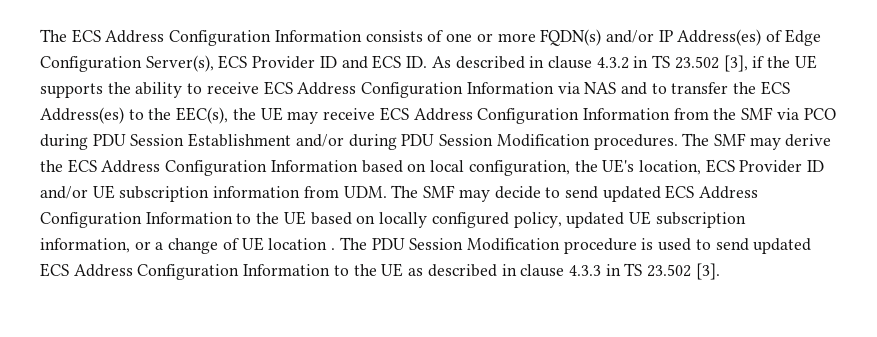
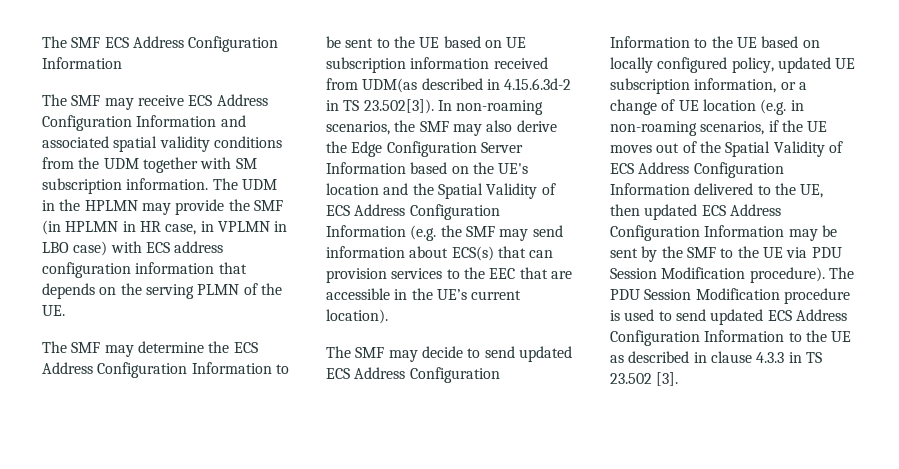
[40,29,821,46] [40,55,817,72] [40,81,790,98] [40,107,283,124] The ECS Address Configuration Information consists of one or more FQDN(s) and/or IP Address(es) of Edge Configuration Server(s), ECS Provider ID and ECS ID. As described in clause 4.3.2 in TS 23.502 [3], if the UE supports the ability to receive ECS Address Configuration Information via NAS and to transfer the ECS Address(es) to the EEC(s), the UE -> [42,36,279,52] [42,57,122,69] [42,94,101,106] The SMF ECS Address Configuration Information // The SMF
[673,107,836,120] [40,133,832,150] from the SMF via PCO during PDU Session Establishment and/or during PDU Session Modification procedures. The SMF may derive -> [220,115,246,127] [42,136,282,152] [42,157,257,173] [42,178,277,194] [42,199,283,215] [42,220,288,235] [42,241,224,256] [42,262,247,278] [42,283,282,299] [42,305,65,316] [42,341,204,357] and associated spatial validity conditions from the UDM together with SM subscription information. The UDM in the HPLMN may provide the SMF (in HPLMN in HR case, in VPLMN in LBO case) with ECS address configuration information that depends on the serving PLMN of the UE. // The SMF may determine
[361,159,825,176] [40,185,387,202] based on local configuration, the UE's location, ECS Provider ID and/or UE subscription information from UDM. -> [275,364,289,374] [326,36,527,48] [326,57,548,73] [326,78,572,93] [326,99,544,115] [326,120,557,136] [326,141,523,157] [326,162,529,174] [326,183,556,199] [326,204,500,220] [326,225,563,241] [326,246,554,261] [326,267,572,283] [326,288,522,300] [326,309,388,324] to be sent to the UE based on UE subscription information received from UDM(as described in 4.15.6.3d-2 in TS 23.502[3]). In non-roaming scenarios, the SMF may also derive the Edge Configuration Server Information based on the UE's location and the Spatial Validity of ECS Address Configuration Information (e.g. the SMF may send information about ECS(s) that can provision services to the EEC that are accessible in the UE’s current location). //
[331,248,336,250] . -> [760,99,804,115] [610,120,828,136] [610,141,843,157] [610,162,784,178] [610,183,824,198] [610,204,781,220] [610,225,837,241] [610,246,842,262] [610,267,825,283] (e.g. in non-roaming scenarios, if the UE moves out of the Spatial Validity of ECS Address Configuration Information delivered to the UE, then updated ECS Address Configuration Information may be sent by the SMF to the UE via PDU Session Modification procedure).

